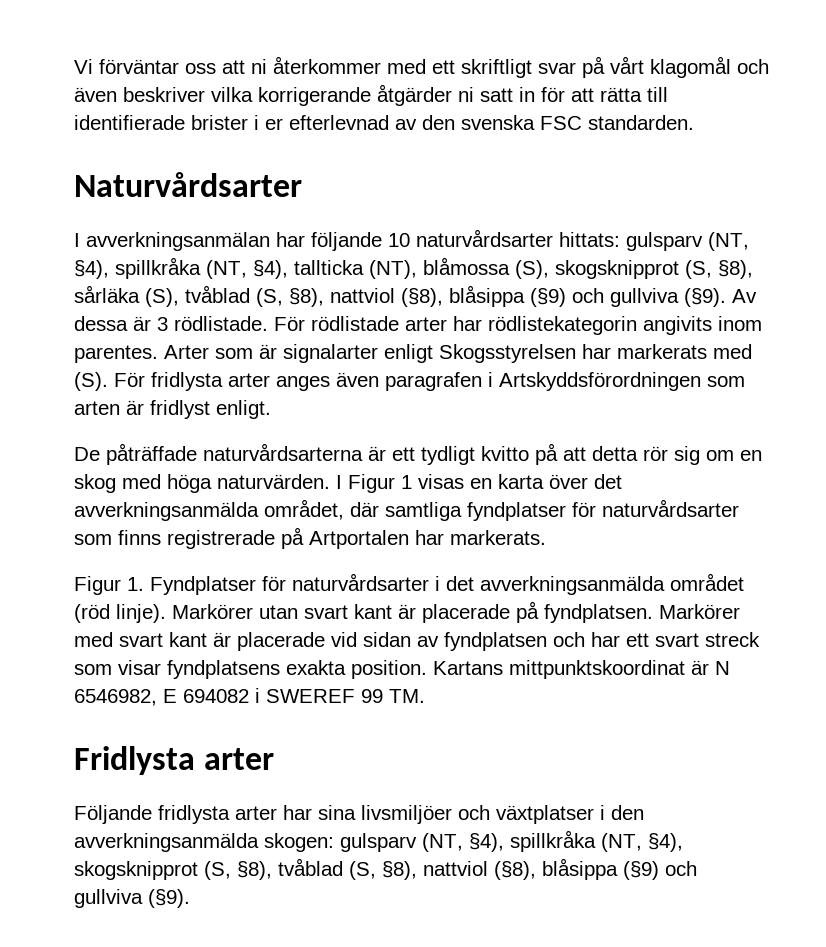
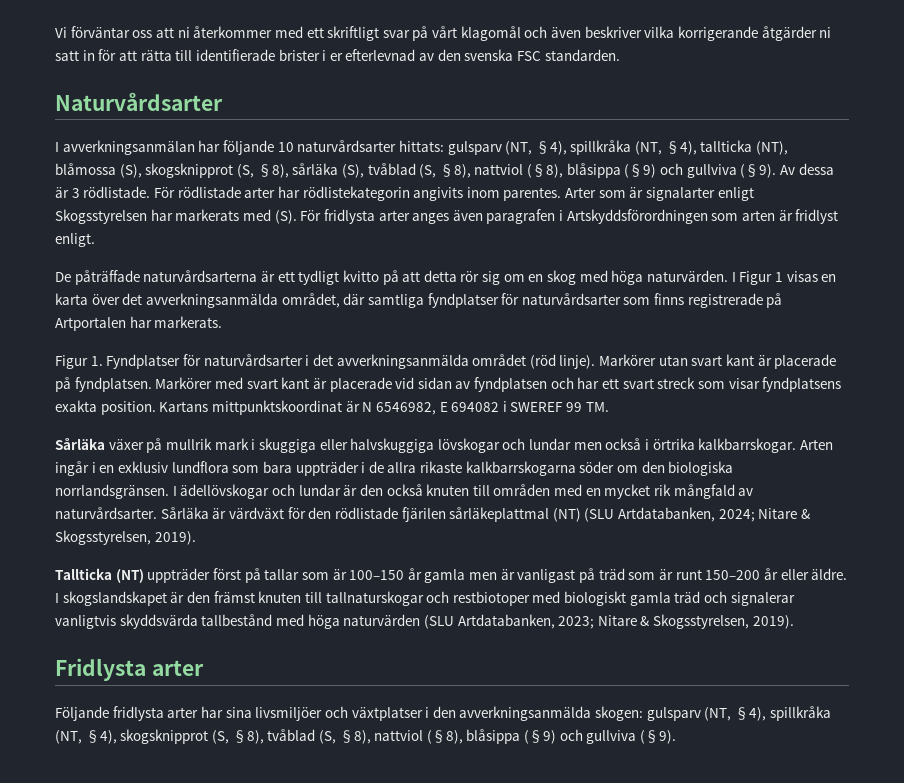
(425, 696) none -> [55,438,833,453] [55,461,734,476] [55,484,754,499] [55,507,811,522] [55,530,196,545] [55,568,848,583] [55,591,795,606] [55,614,794,629] // Sårläka växer på mullrik mark i skuggiga eller halvskuggiga lövskogar och lundar men också i örtrika kalkbarrskogar. Arten ingår i en exklusiv lundflora som bara uppträder i de allra rikaste kalkbarrskogarna söder om den biologiska norrlandsgränsen. I ädellövskogar och lundar är den också knuten till områden med en mycket rik mångfald av naturvårdsarter. Sårläka är värdväxt för den rödlistade fjärilen sårläkeplattmal (NT) (SLU Artdatabanken, 2024; Nitare & Skogsstyrelsen, 2019). // Tallticka (NT) uppträder först på tallar som är 100–150 år gamla men är vanligast på träd som är runt 150–200 år eller äldre. I skogslandskapet är den främst knuten till tallnaturskogar och restbiotoper med biologiskt gamla träd och signalerar vanligtvis skyddsvärda tallbestånd med höga naturvärden (SLU Artdatabanken, 2023; Nitare & Skogsstyrelsen, 2019).

